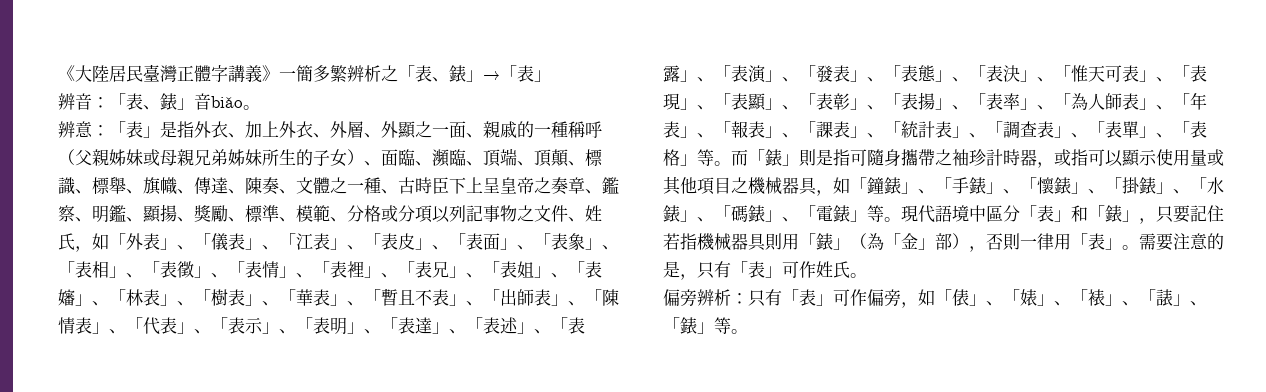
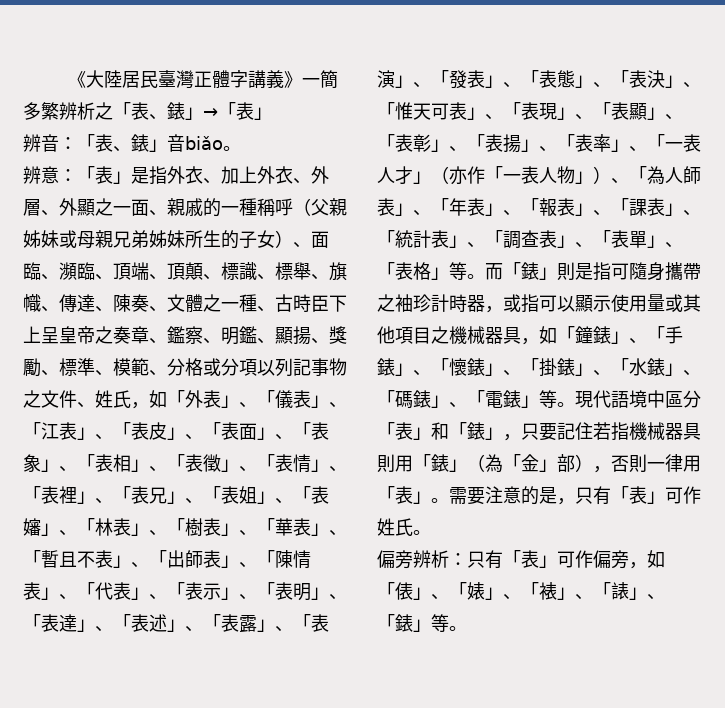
(1071, 100) none -> [665,134,701,152] [377,166,647,185] 一表人才」（亦作「一表人物」）、「

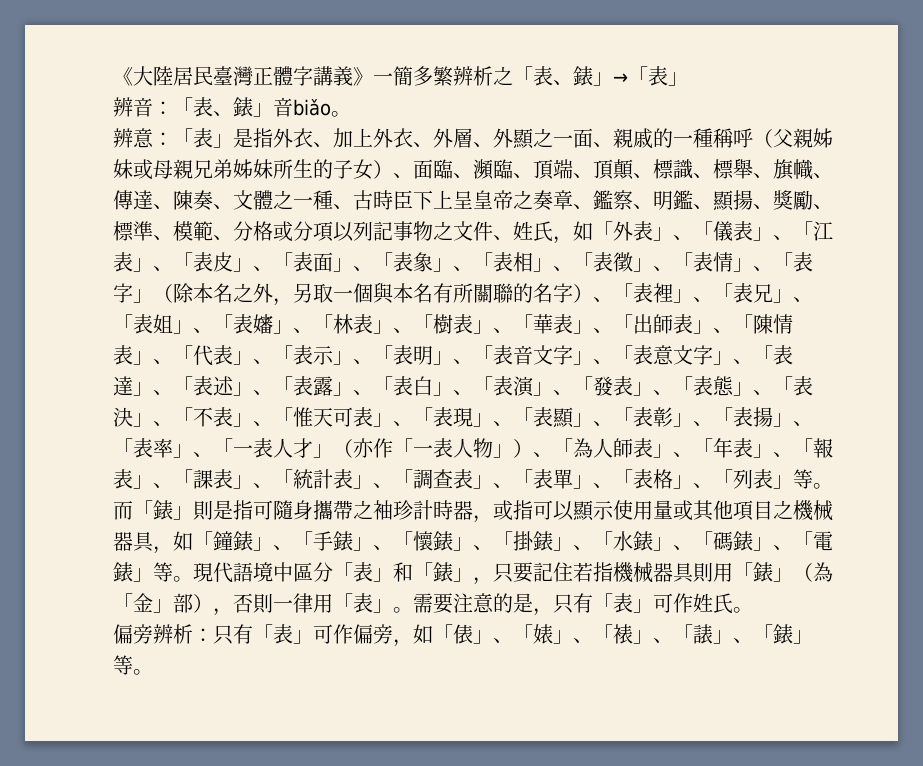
(59, 495) none -> [113,282,653,306] 字」（除本名之外，另取一個與本名有所關聯的名字）、「表
[41,550,167,568] 暫且不表」、「 -> (633, 323) none
(59, 623) none -> [513,345,793,365] 音文字」、「表意文字」、「表
(329, 623) none -> [413,376,513,396] 白」、「表
(395, 110) none -> [193,407,293,427] 不表」、「
(449, 273) none -> [693,469,793,489] 、「列表」

